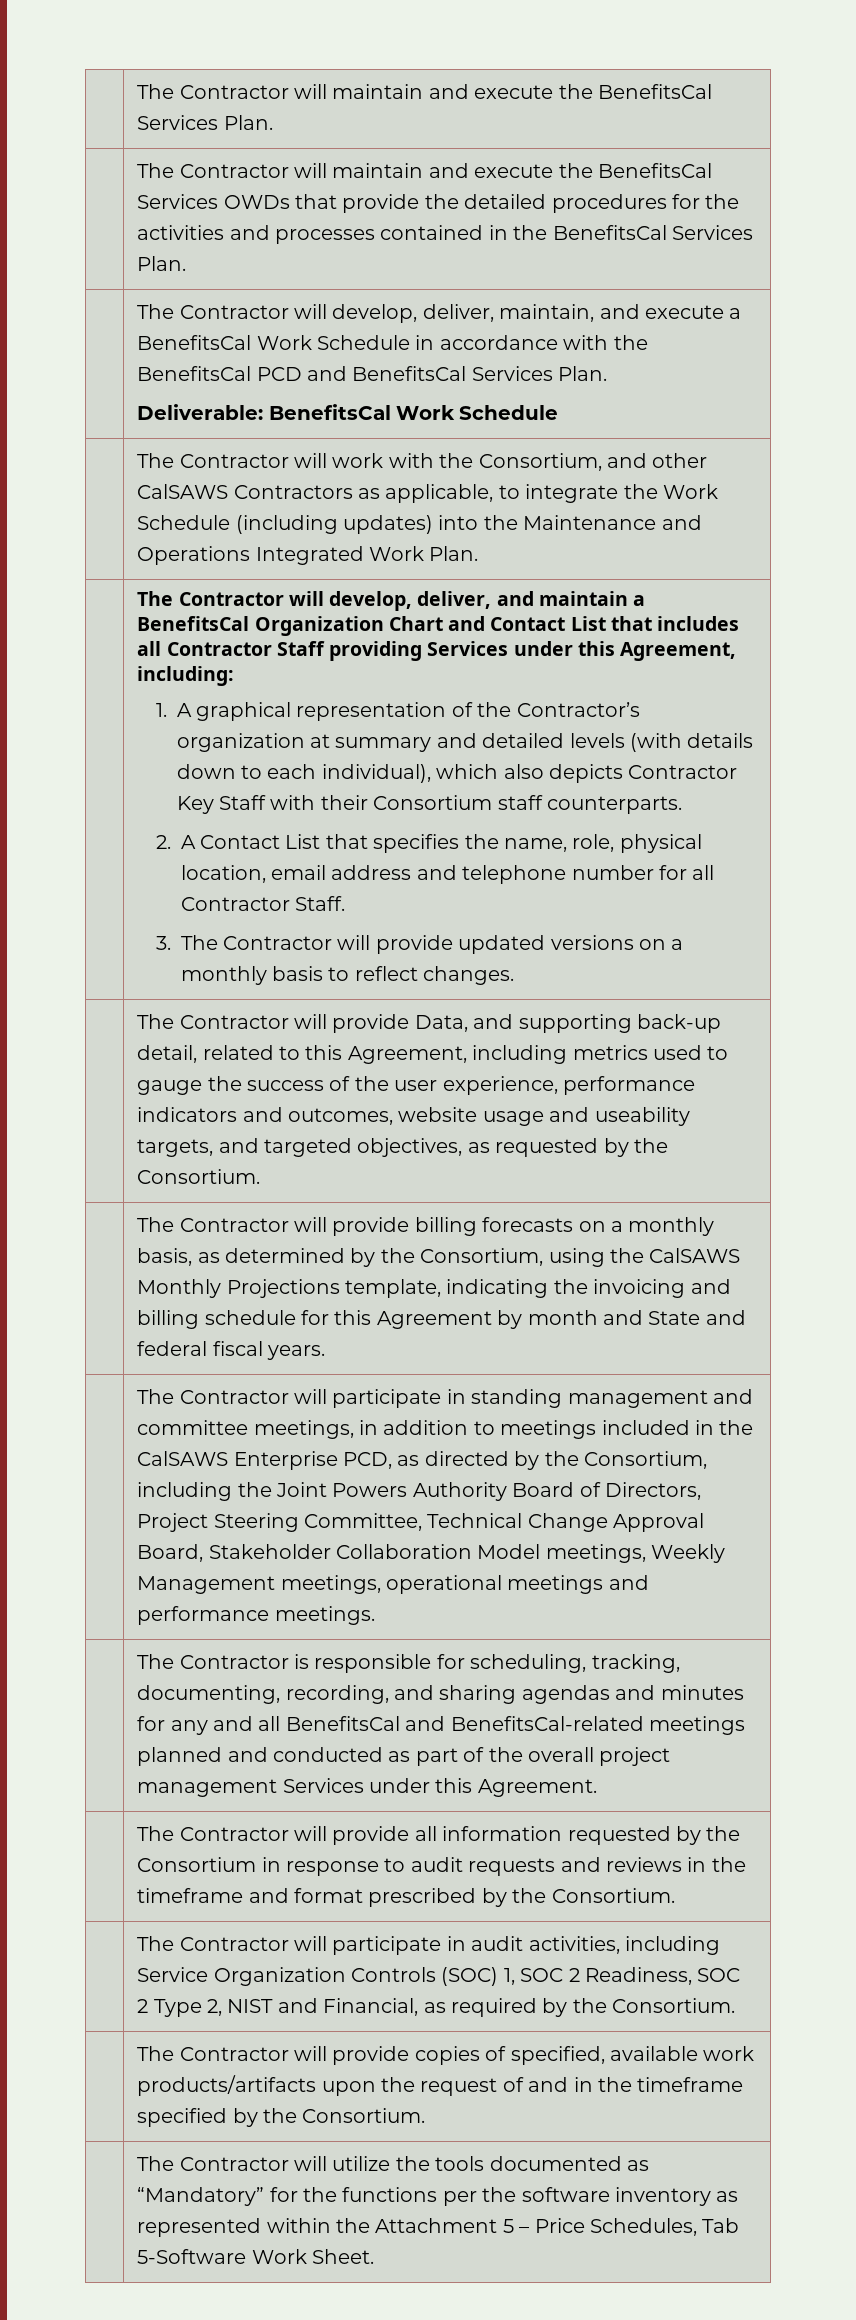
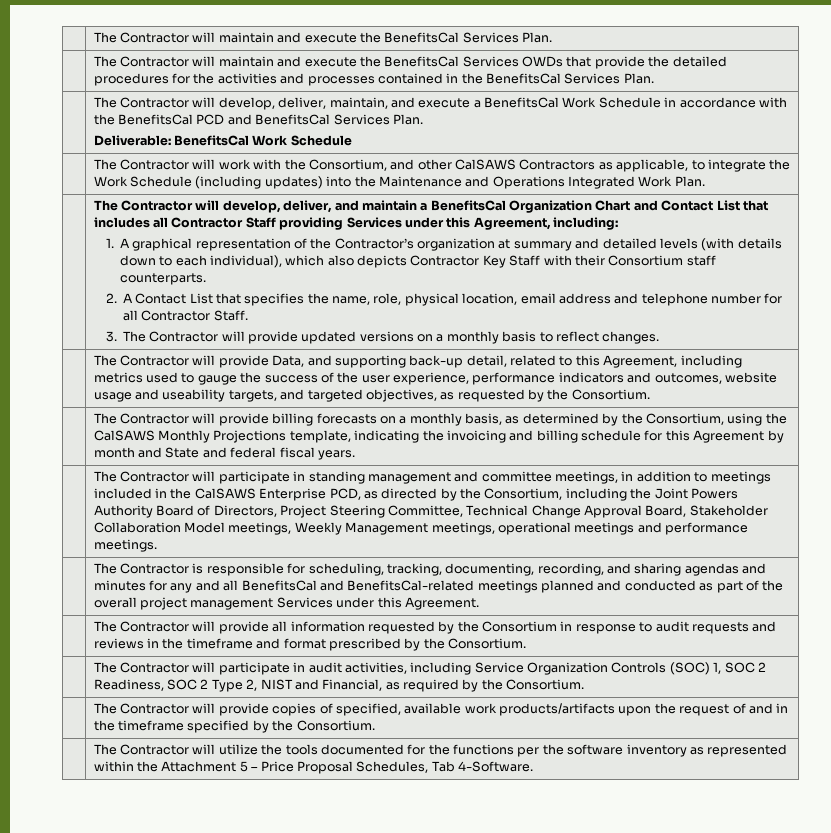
[627,2160,650,2171] [137,2187,265,2206] as “Mandatory” -> (404, 749) none
(585, 2225) none -> [296,761,353,774] Proposal
[137,2249,375,2264] 5-Software Work Sheet. -> [457,761,533,772] 4-Software.

